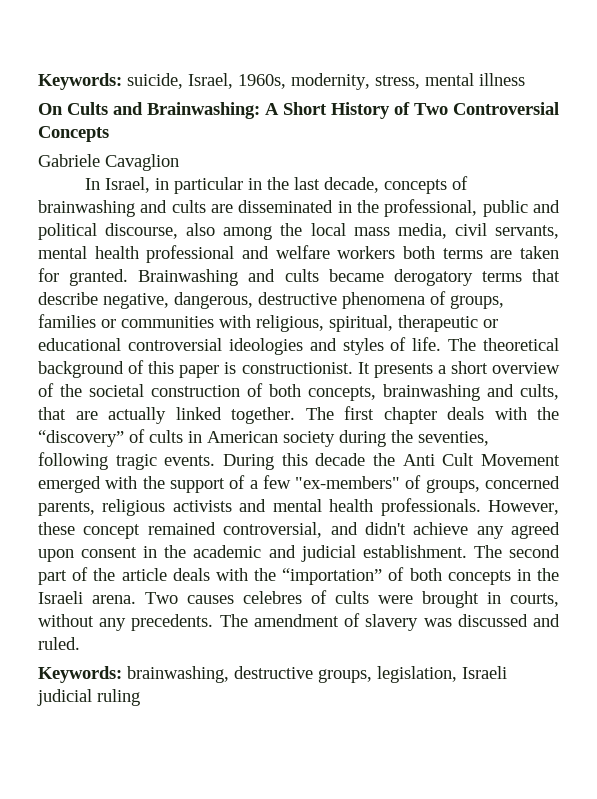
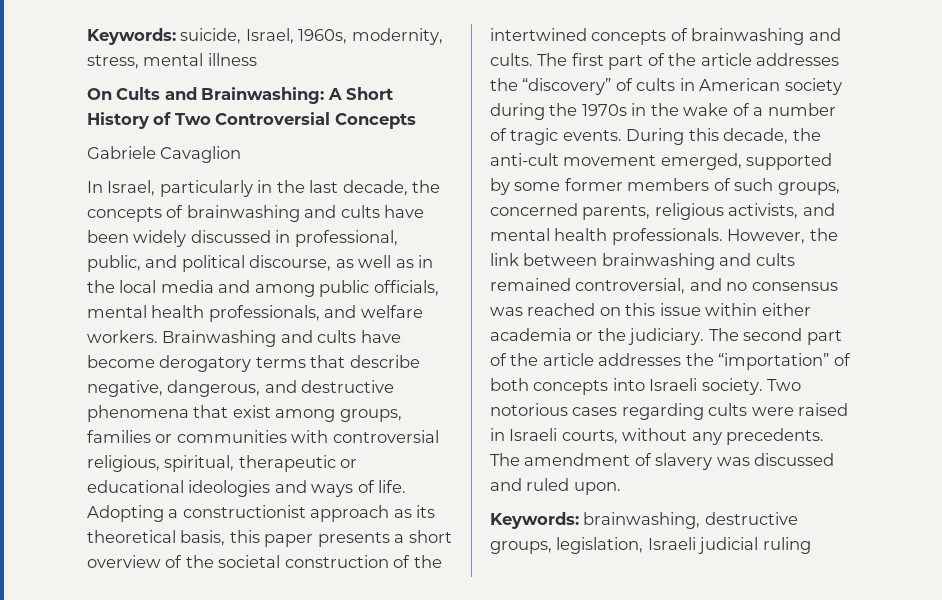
[154,177,243,194] in particular -> [159,180,253,197] particularly
(379, 185) none -> [412,180,441,193] the
[211,199,560,217] [38,223,559,240] [38,245,235,263] are disseminated in the professional, public and political discourse, also among the local mass media, civil servants, mental health professional -> [384,205,425,218] [87,230,398,247] [87,255,434,272] [87,280,439,297] [87,305,320,322] have been widely discussed in professional, public, and political discourse, as well as in the local media and among public officials, mental health professionals,
[337,246,559,259] [38,268,129,286] workers both terms are taken for granted. -> [87,330,158,343] workers.
[328,269,384,282] became -> [360,330,401,343] [87,355,155,368] have become
(253, 300) none -> [264,380,297,393] and
[430,291,446,305] of -> [193,405,336,422] that exist among
(251, 321) none -> [332,430,439,443] controversial
[127,338,222,351] controversial -> (184, 486) none
[342,338,384,355] styles -> [311,484,354,497] ways
[448,338,559,351] [38,360,370,378] The theoretical background of this paper is constructionist. It -> [87,505,436,522] [87,530,314,547] Adopting a constructionist approach as its theoretical basis, this paper
[269,384,559,401] [38,406,527,424] both concepts, brainwashing and cults, that are actually linked together. The first chapter deals with -> [413,555,442,568] [490,28,841,45] [490,53,840,70] the intertwined concepts of brainwashing and cults. The first part of the article addresses
[418,431,489,446] [38,452,560,470] [38,475,422,493] seventies, following tragic events. During this decade the Anti Cult Movement emerged with the support of a few "ex-members" of -> [581,103,836,116] [490,128,821,145] [490,153,833,170] [490,178,774,195] 1970s in the wake of a number of tragic events. During this decade, the anti-cult movement emerged, supported by some former members of such
[172,500,232,512] activists -> [728,203,799,219] activists,
[38,522,560,539] [38,545,467,562] these concept remained controversial, and didn't achieve any agreed upon consent in the academic and judicial establishment. -> [809,228,838,241] [490,253,795,270] [490,278,838,294] [490,303,811,316] [490,328,705,345] the link between brainwashing and cults remained controversial, and no consensus was reached on this issue within either academia or the judiciary.
[172,568,248,581] deals with -> [598,353,682,366] addresses
[516,568,559,581] [38,590,501,608] in the Israeli arena. Two causes celebres of cults were brought in -> [612,378,802,395] [490,403,849,420] [490,428,558,441] into Israeli society. Two notorious cases regarding cults were raised in Israeli
[38,637,80,650] ruled. -> [526,478,621,495] ruled upon.

